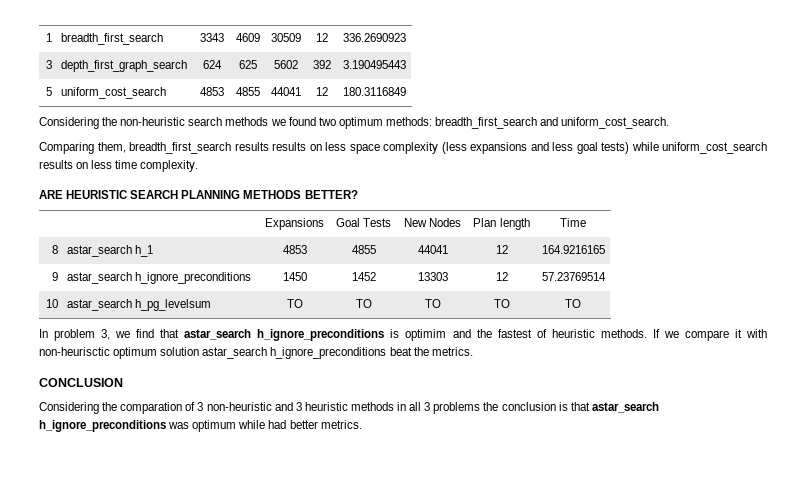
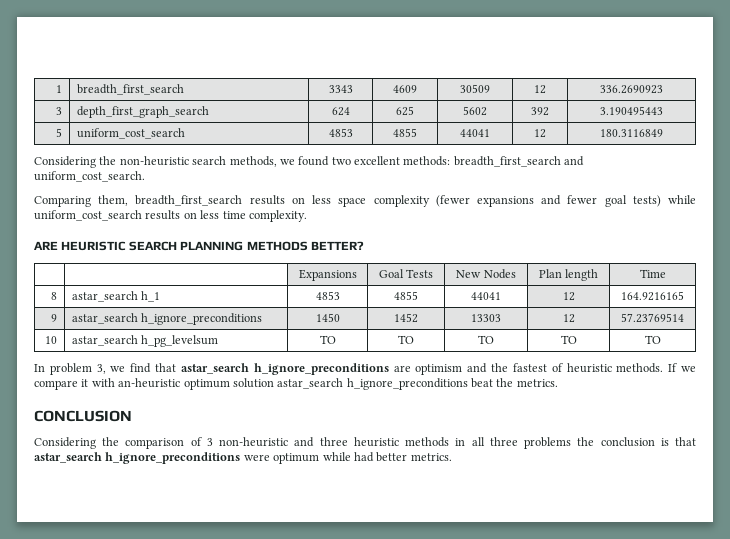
[225,117,269,126] methods -> [229,156,277,167] methods,
[338,117,383,129] optimum -> [354,156,400,165] excellent
[272,142,306,151] results -> (285, 200) none
[441,142,467,154] (less -> [435,195,470,207] (fewer
[552,142,573,151] less -> [567,195,598,204] fewer
[390,329,447,341] is optimim -> [393,364,463,375] are optimism
[39,347,110,356] non-heurisctic -> [118,378,181,388] an-heuristic
[120,402,183,414] comparation -> [125,438,185,449] comparison
[295,402,302,411] 3 -> [319,437,348,446] three
[424,402,431,411] 3 -> [489,437,518,446] three
[168,422,190,429] was -> [243,454,270,461] were

